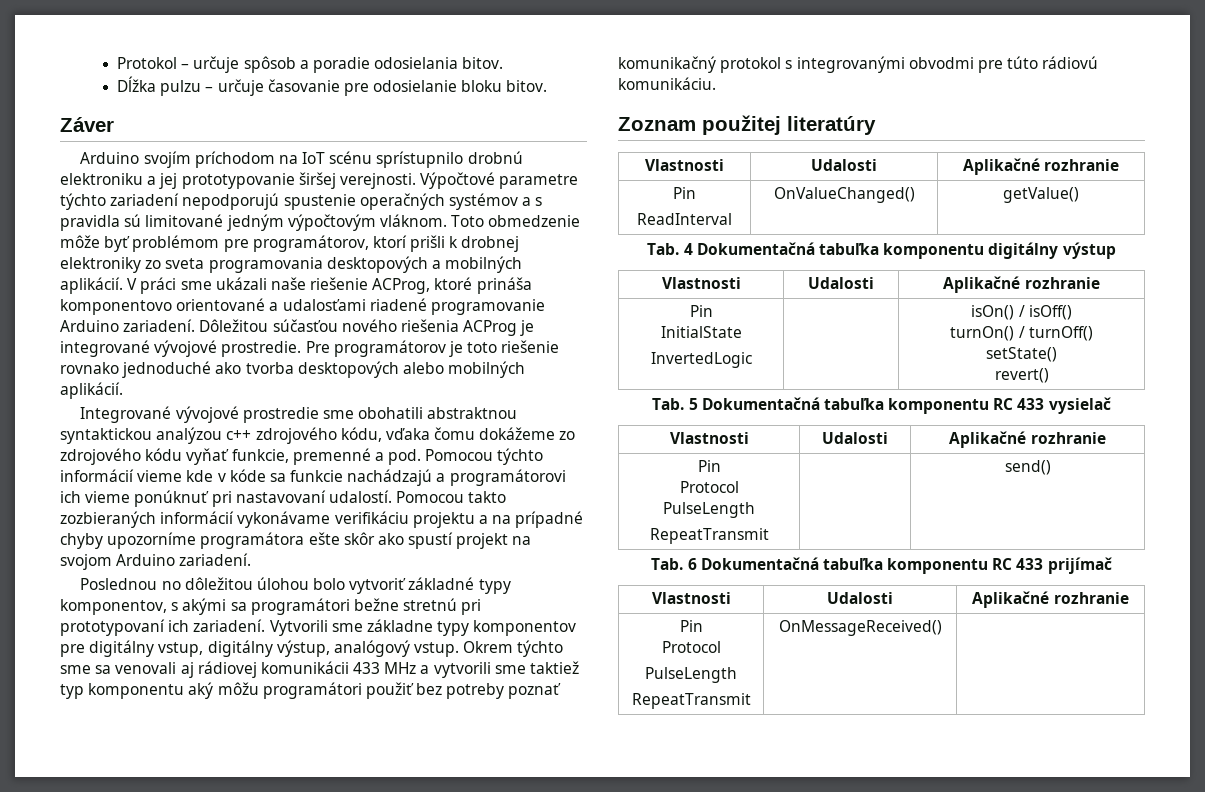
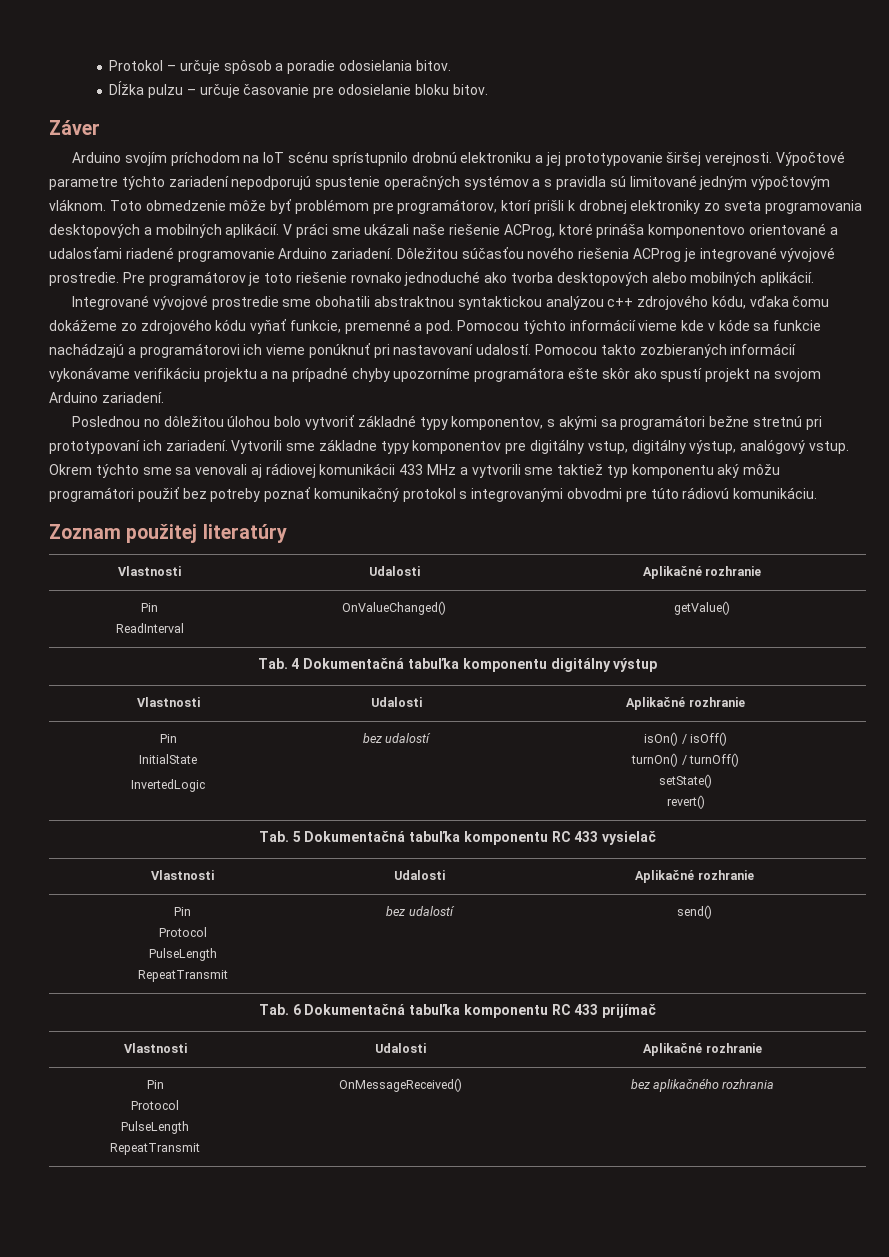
(752, 360) none -> [362,733,432,743] bez udalostí
(769, 536) none -> [386,906,455,916] bez udalostí
(942, 628) none -> [630,1078,775,1092] bez aplikačného rozhrania

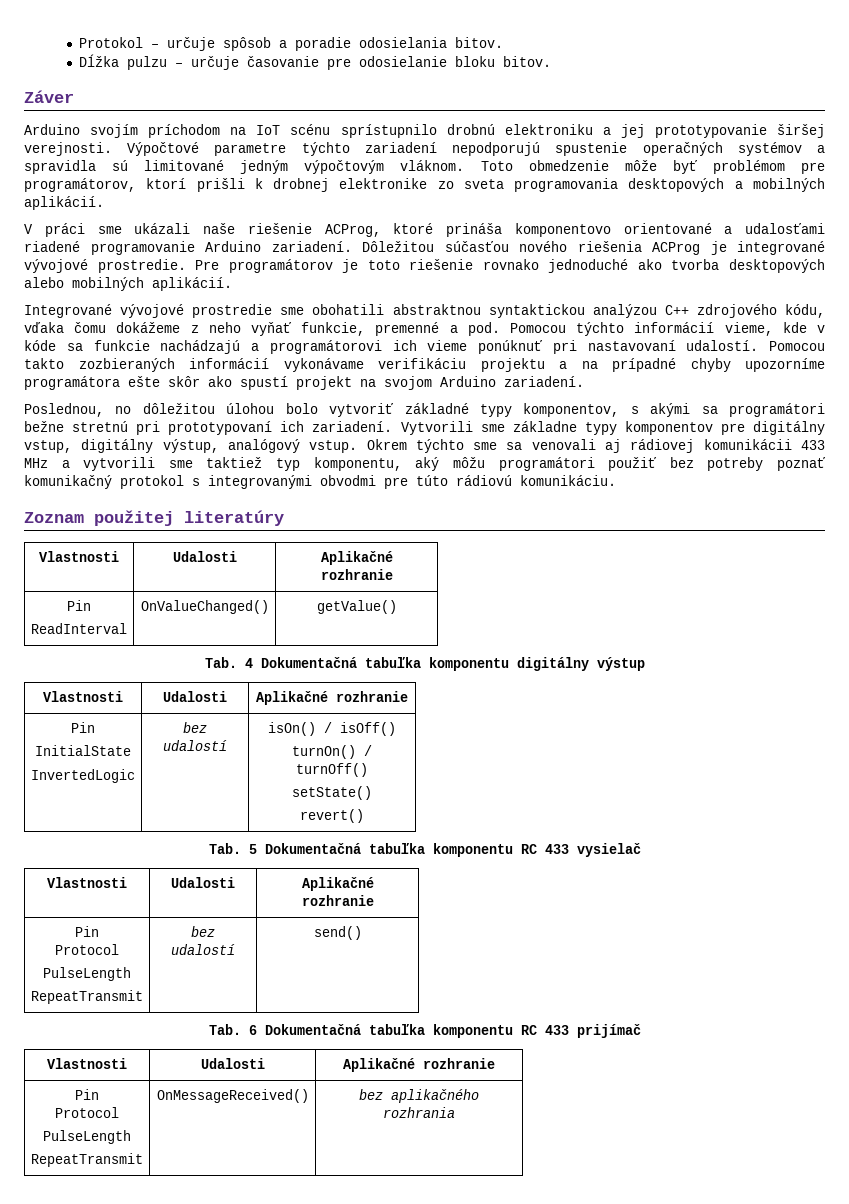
[544,176,607,190] s pravidla -> [24,160,96,174] spravidla
[630,200,701,214] elektroniky -> [339,178,428,189] elektronike
(280, 230) none -> (104, 203) //
[607,298,634,307] c++ -> [664,305,689,315] C++
[120,319,247,334] zo zdrojového kódu -> [190,322,241,333] z neho
[638,320,678,331] vieme -> [724,322,773,336] vieme,
[72,416,141,427] Poslednou -> [24,403,104,417] Poslednou,
[631,464,714,478] komponentu -> [313,457,402,471] komponentu,

